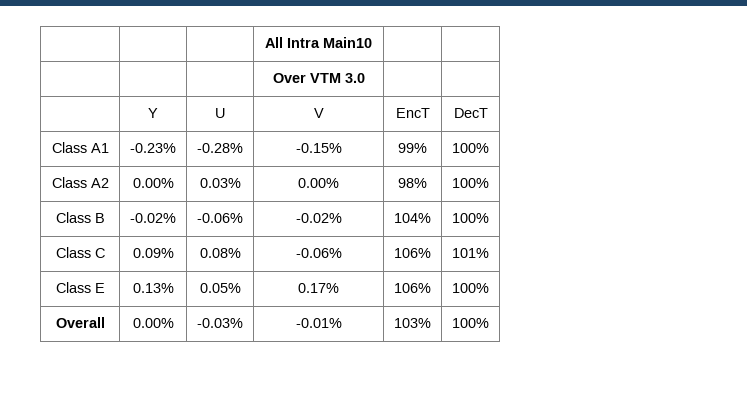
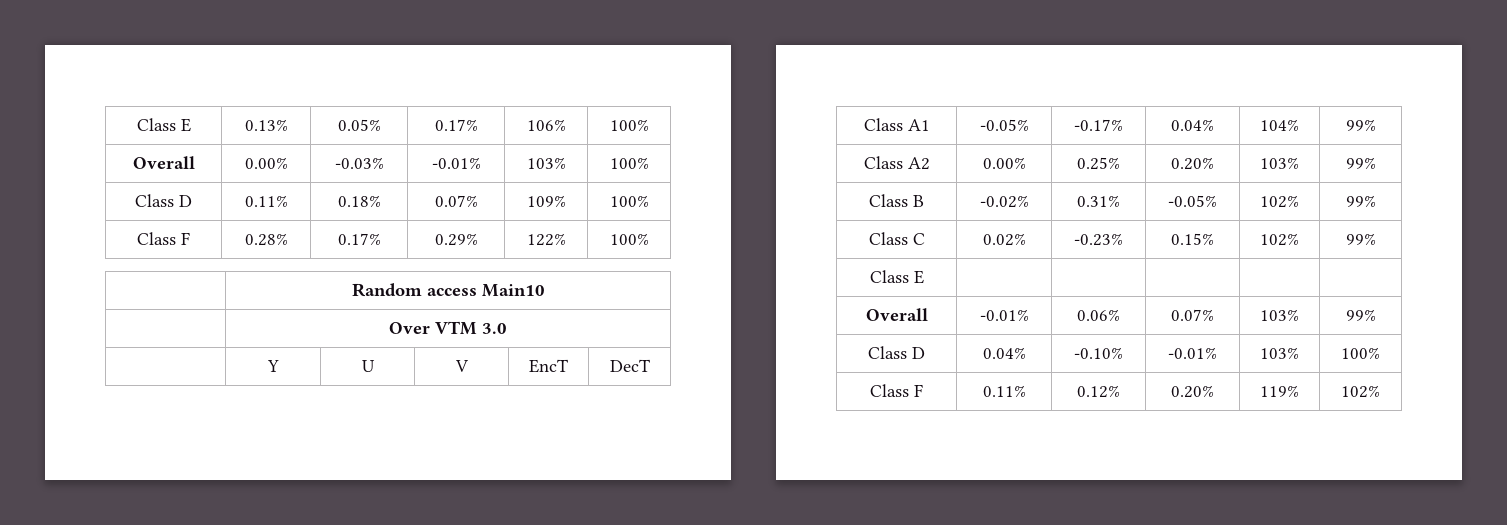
[265,37,372,48] [272,73,365,83] [148,108,158,118] [215,108,225,118] [313,108,324,118] [395,108,430,118] [453,108,488,118] [51,142,109,153] [130,143,176,153] [197,143,243,153] [295,143,342,153] [398,143,427,153] [452,143,489,153] [51,177,109,188] [132,178,174,188] [199,178,241,188] [298,178,339,188] [398,178,427,188] [452,178,489,188] [55,212,105,223] [130,213,176,223] [197,213,243,223] [295,213,342,223] [394,213,431,223] [452,213,489,223] [55,247,105,258] [132,248,174,258] [199,248,241,258] [295,248,342,258] [394,248,431,258] [452,248,489,258] | | | All Intra Main10 | | // | | | Over VTM 3.0 | | // | Y | U | V | EncT | DecT // Class A1 | -0.23% | -0.28% | -0.15% | 99% | 100% // Class A2 | 0.00% | 0.03% | 0.00% | 98% | 100% // Class B | -0.02% | -0.06% | -0.02% | 104% | 100% // Class C | 0.09% | 0.08% | -0.06% | 106% | 101% // -> (136, 124) none
(489, 323) none -> [135,194,192,207] [244,195,288,207] [337,195,381,207] [434,195,478,207] [526,195,566,207] [609,195,649,207] [137,232,190,245] [244,233,288,246] [337,233,381,245] [434,233,478,246] [526,233,566,246] [609,233,649,245] [351,283,545,297] [388,321,507,335] [266,360,279,372] [361,360,375,372] [454,360,469,372] [529,359,568,373] [609,359,650,372] [863,118,930,131] [979,119,1029,131] [1074,119,1123,131] [1171,119,1214,131] [1260,119,1299,131] [1345,119,1376,131] [863,156,930,170] [982,157,1026,169] [1077,157,1120,170] [1171,157,1214,170] [1260,157,1299,169] [1345,157,1376,169] [869,194,924,207] [979,195,1029,208] [1077,195,1120,207] [1168,195,1217,207] [1260,195,1299,208] [1345,195,1376,207] [868,232,925,245] [982,233,1026,246] [1074,233,1123,246] [1171,233,1214,245] [1260,233,1299,246] [1345,233,1376,245] [869,270,924,284] [865,308,928,321] [979,309,1029,321] [1077,309,1120,321] [1171,309,1214,321] [1260,309,1299,321] [1345,309,1376,321] [868,346,925,359] [982,347,1026,359] [1074,347,1123,359] [1168,347,1217,359] [1260,347,1299,359] [1341,347,1380,359] [870,384,923,397] [982,385,1026,397] [1077,385,1120,398] [1171,385,1214,398] [1260,385,1299,397] [1341,385,1380,398] // Class D | 0.11% | 0.18% | 0.07% | 109% | 100% // Class F | 0.28% | 0.17% | 0.29% | 122% | 100% // | Random access Main10 // | Over VTM 3.0 // | Y | U | V | EncT | DecT // Class A1 | -0.05% | -0.17% | 0.04% | 104% | 99% // Class A2 | 0.00% | 0.25% | 0.20% | 103% | 99% // Class B | -0.02% | 0.31% | -0.05% | 102% | 99% // Class C | 0.02% | -0.23% | 0.15% | 102% | 99% // Class E | | | | | // Overall | -0.01% | 0.06% | 0.07% | 103% | 99% // Class D | 0.04% | -0.10% | -0.01% | 103% | 100% // Class F | 0.11% | 0.12% | 0.20% | 119% | 102%

